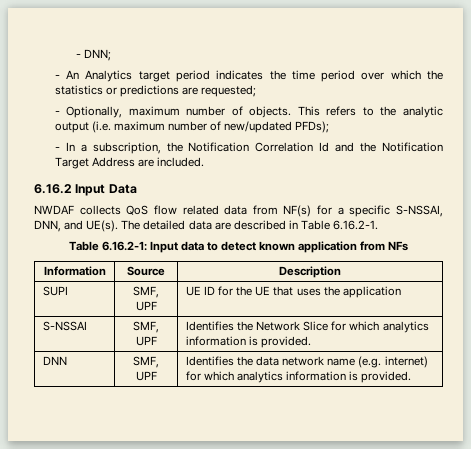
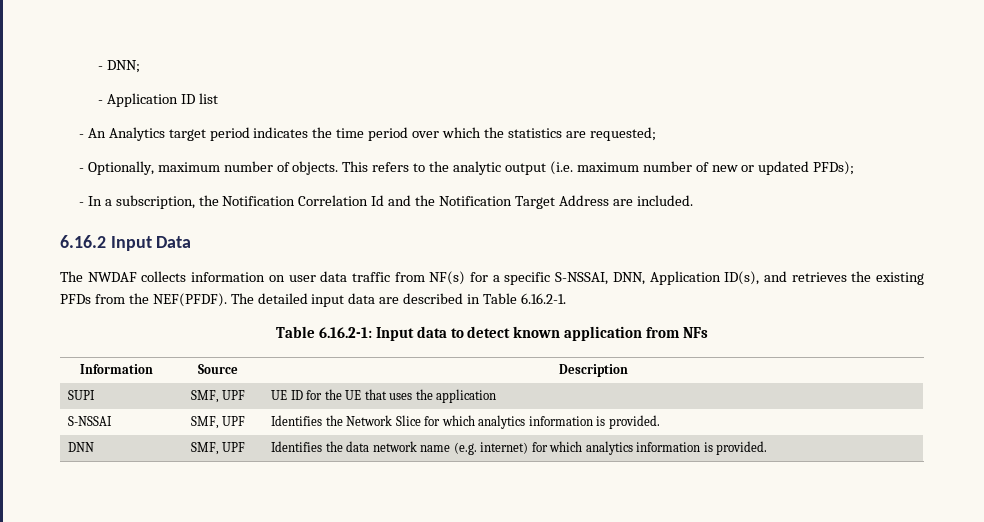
(111, 55) none -> [97,93,218,107] // - Application ID list
[105,85,180,97] or predictions -> (562, 133) none
[224,121,293,133] new/updated -> [711,161,810,175] new or updated
(137, 189) none -> [60,271,83,282] The
[126,205,248,215] QoS flow related data -> [191,271,390,282] information on user data traffic
[64,220,119,232] and UE(s). -> [649,271,925,285] [60,293,227,307] Application ID(s), and retrieves the existing PFDs from the NEF(PFDF).
(186, 225) none -> [311,294,345,307] input

